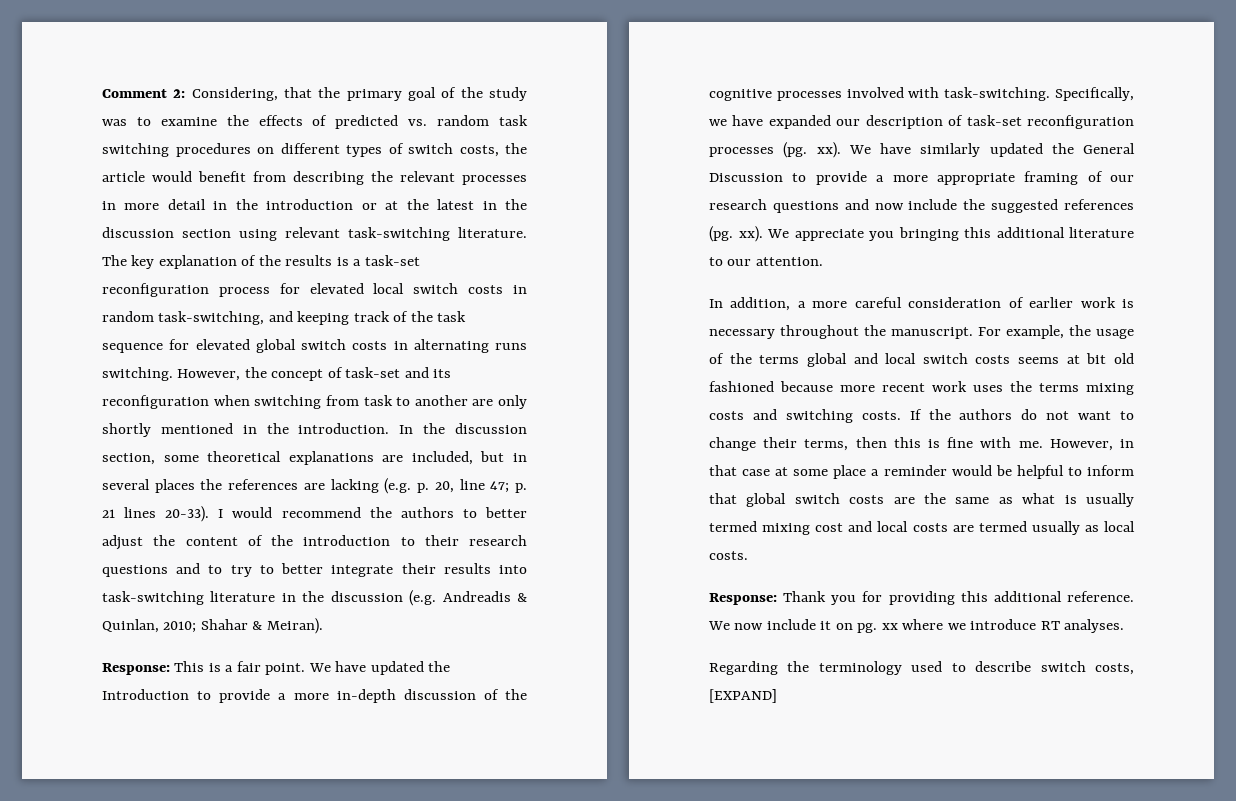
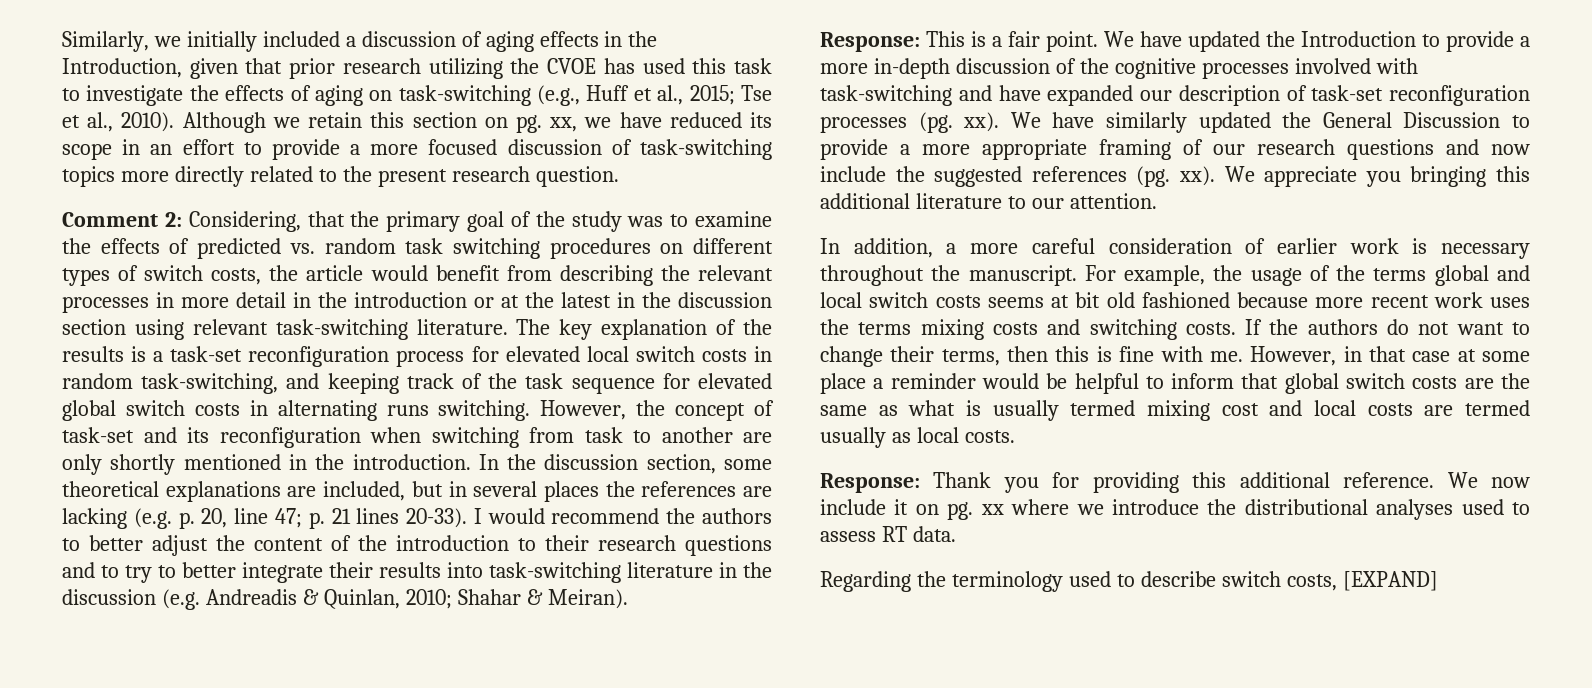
(102, 93) none -> [62,31,658,52] [62,58,773,79] [62,85,772,106] [62,112,772,133] [62,139,772,160] [62,166,619,187] Similarly, we initially included a discussion of aging effects in the Introduction, given that prior research utilizing the CVOE has used this task to investigate the effects of aging on task-switching (e.g., Huff et al., 2015; Tse et al., 2010). Although we retain this section on pg. xx, we have reduced its scope in an effort to provide a more focused discussion of task-switching topics more directly related to the present research question. //
[944,87,1134,101] [709,119,727,126] task-switching. Specifically, we -> [820,85,992,106] task-switching and
[1040,619,1125,633] RT analyses. -> [1207,499,1530,520] [820,526,956,542] the distributional analyses used to assess RT data.

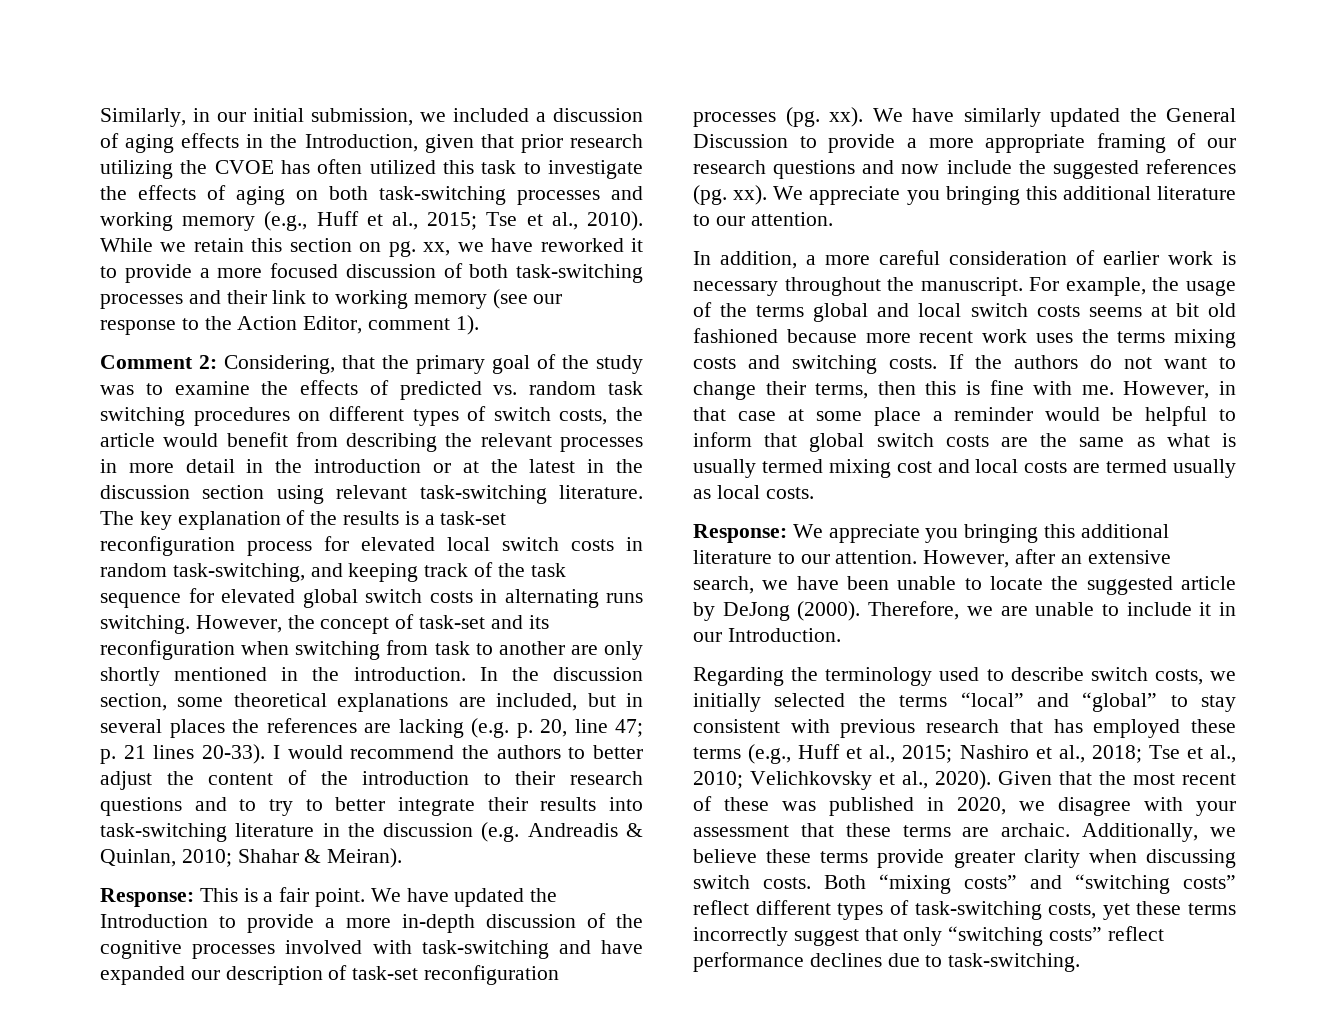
[153,31,257,52] we initially -> [193,108,446,126] in our initial submission, we
[642,58,685,74] used -> [317,159,436,174] often utilized
[398,85,531,106] task-switching -> [329,186,643,205] [100,212,256,231] both task-switching processes and working memory
[182,112,266,133] Although -> [100,238,153,252] While
[669,112,772,128] [62,139,235,160] reduced its scope in an effort -> [540,238,643,252] reworked it
[640,139,772,160] [62,166,619,187] task-switching topics more directly related to the present research question. -> [469,264,643,283] [100,289,563,309] [100,315,479,335] both task-switching processes and their link to working memory (see our response to the Action Editor, comment 1).
[933,472,1530,493] [820,499,1530,520] [820,526,956,542] Thank you for providing this additional reference. We now include it on pg. xx where we introduce the distributional analyses used to assess RT data. -> [792,524,1169,543] [693,549,1171,568] [693,576,1236,595] [693,601,1236,621] [693,628,841,642] We appreciate you bringing this additional literature to our attention. However, after an extensive search, we have been unable to locate the suggested article by DeJong (2000). Therefore, we are unable to include it in our Introduction.
[1342,571,1438,591] [EXPAND] -> [1210,671,1236,681] [693,692,1236,712] [693,719,1236,738] [693,744,1236,764] [693,770,1236,790] [693,796,1236,816] [693,823,1236,842] [693,849,1236,868] [693,874,1236,894] [693,900,1236,920] [693,926,1164,946] [693,952,1081,972] we initially selected the terms “local” and “global” to stay consistent with previous research that has employed these terms (e.g., Huff et al., 2015; Nashiro et al., 2018; Tse et al., 2010; Velichkovsky et al., 2020). Given that the most recent of these was published in 2020, we disagree with your assessment that these terms are archaic. Additionally, we believe these terms provide greater clarity when discussing switch costs. Both “mixing costs” and “switching costs” reflect different types of task-switching costs, yet these terms incorrectly suggest that only “switching costs” reflect performance declines due to task-switching.

